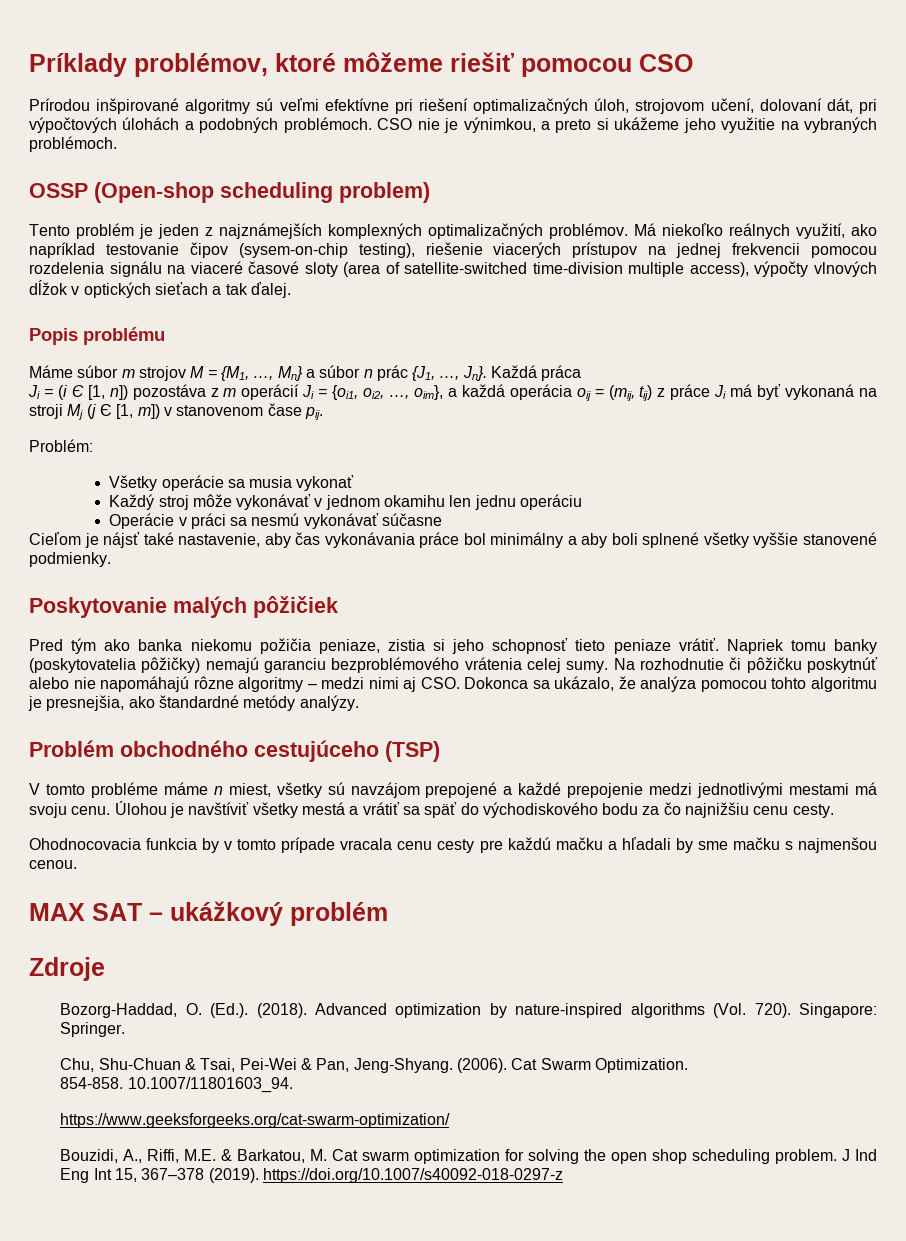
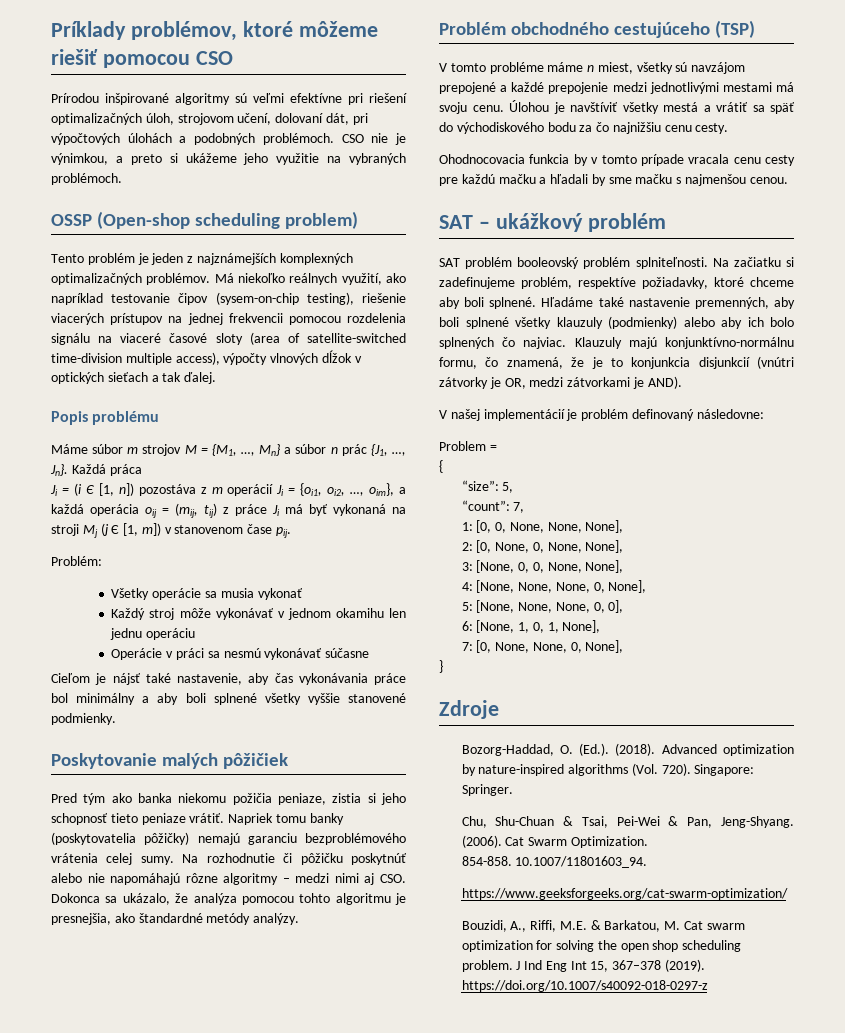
[29,903,85,921] MAX -> (788, 180) none
(388, 914) none -> [439,257,794,269] [439,277,794,289] [439,297,795,309] [439,316,794,329] [439,337,794,349] [439,356,794,369] [439,376,682,389] [439,409,764,421] [439,441,497,451] [439,460,443,473] [461,480,514,493] [461,500,525,513] [461,520,624,533] [461,540,624,553] [461,560,624,573] [461,580,647,593] [461,600,624,613] [461,620,601,633] [461,640,624,653] [439,660,443,673] // SAT problém booleovský problém splniteľnosti. Na začiatku si zadefinujeme problém, respektíve požiadavky, ktoré chceme aby boli splnené. Hľadáme také nastavenie premenných, aby boli splnené všetky klauzuly (podmienky) alebo aby ich bolo splnených čo najviac. Klauzuly majú konjunktívno-normálnu formu, čo znamená, že je to konjunkcia disjunkcií (vnútri zátvorky je OR, medzi zátvorkami je AND). // V našej implementácií je problém definovaný následovne: // Problem = // { // “size”: 5, // “count”: 7, // 1: [0, 0, None, None, None], // 2: [0, None, 0, None, None], // 3: [None, 0, 0, None, None], // 4: [None, None, None, 0, None], // 5: [None, None, None, 0, 0], // 6: [None, 1, 0, 1, None], // 7: [0, None, None, 0, None], // }

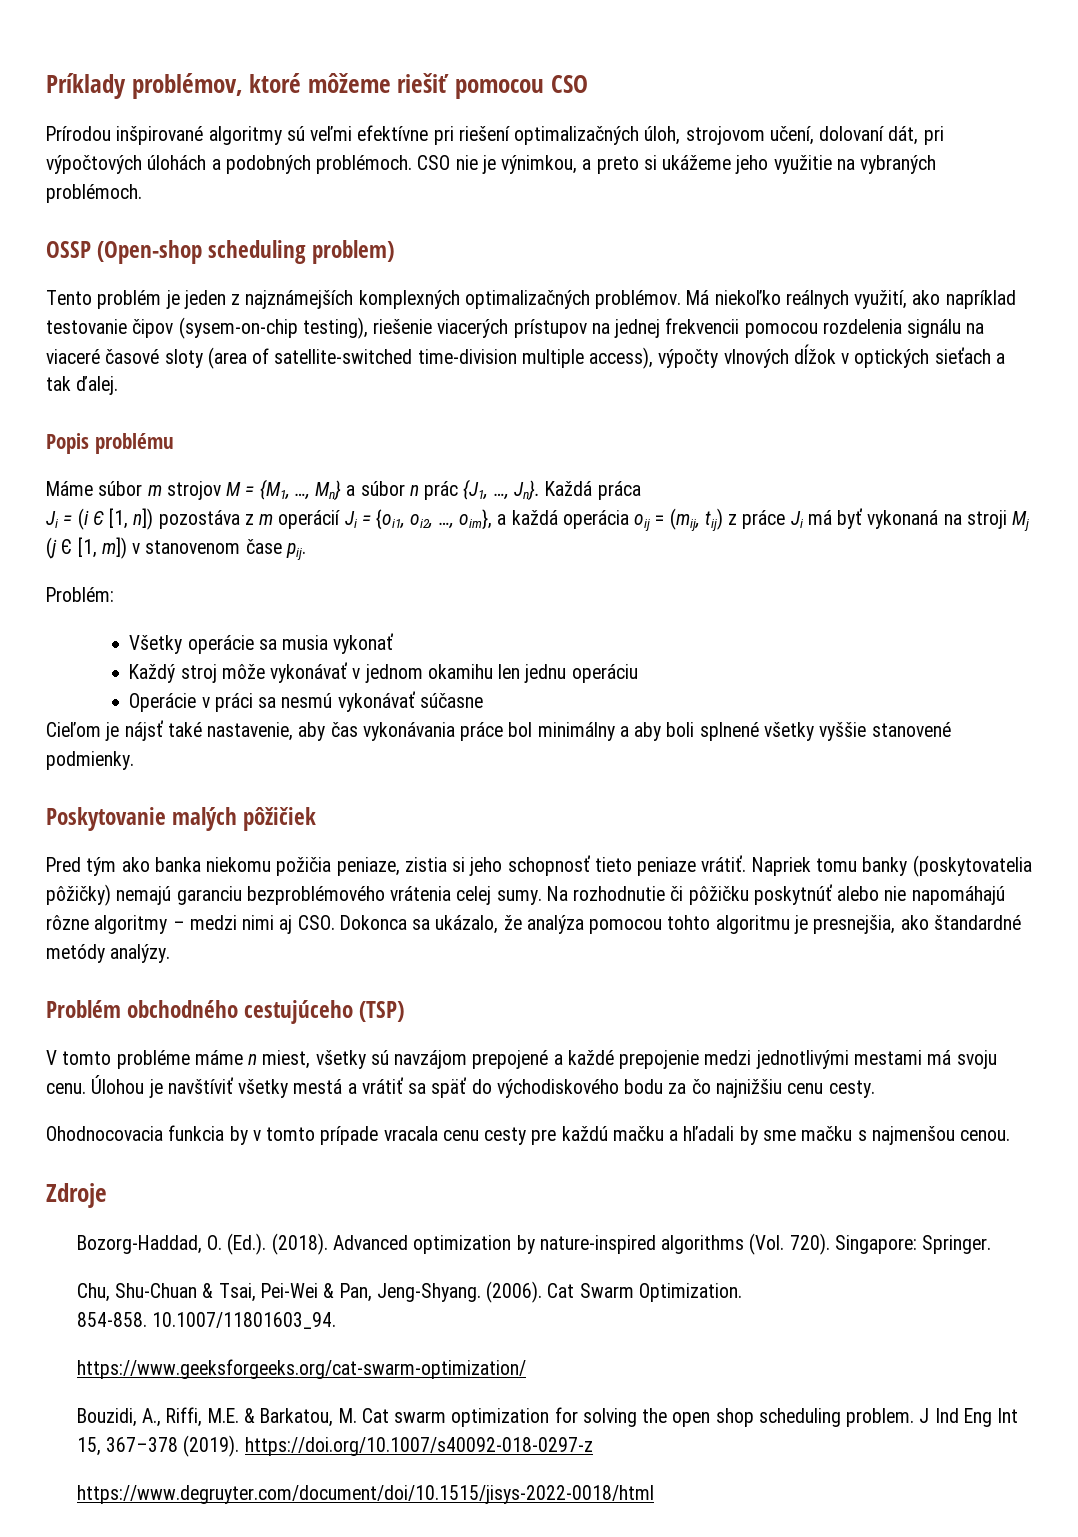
[439,213,666,232] [439,257,794,269] [439,277,794,289] [439,297,795,309] [439,316,794,329] [439,337,794,349] [439,356,794,369] [439,376,682,389] [439,409,764,421] [439,441,497,451] [439,460,443,473] [461,480,514,493] [461,500,525,513] [461,520,624,533] [461,540,624,553] [461,560,624,573] [461,580,647,593] [461,600,624,613] [461,620,601,633] [461,640,624,653] [439,660,443,673] // SAT – ukážkový problém // SAT problém booleovský problém splniteľnosti. Na začiatku si zadefinujeme problém, respektíve požiadavky, ktoré chceme aby boli splnené. Hľadáme také nastavenie premenných, aby boli splnené všetky klauzuly (podmienky) alebo aby ich bolo splnených čo najviac. Klauzuly majú konjunktívno-normálnu formu, čo znamená, že je to konjunkcia disjunkcií (vnútri zátvorky je OR, medzi zátvorkami je AND). // V našej implementácií je problém definovaný následovne: // Problem = // { // “size”: 5, // “count”: 7, // 1: [0, 0, None, None, None], // 2: [0, None, 0, None, None], // 3: [None, 0, 0, None, None], // 4: [None, None, None, 0, None], // 5: [None, None, None, 0, 0], // 6: [None, 1, 0, 1, None], // 7: [0, None, None, 0, None], // } -> (1011, 1135) none
(708, 986) none -> [76,1485,654,1504] // https://www.degruyter.com/document/doi/10.1515/jisys-2022-0018/html

